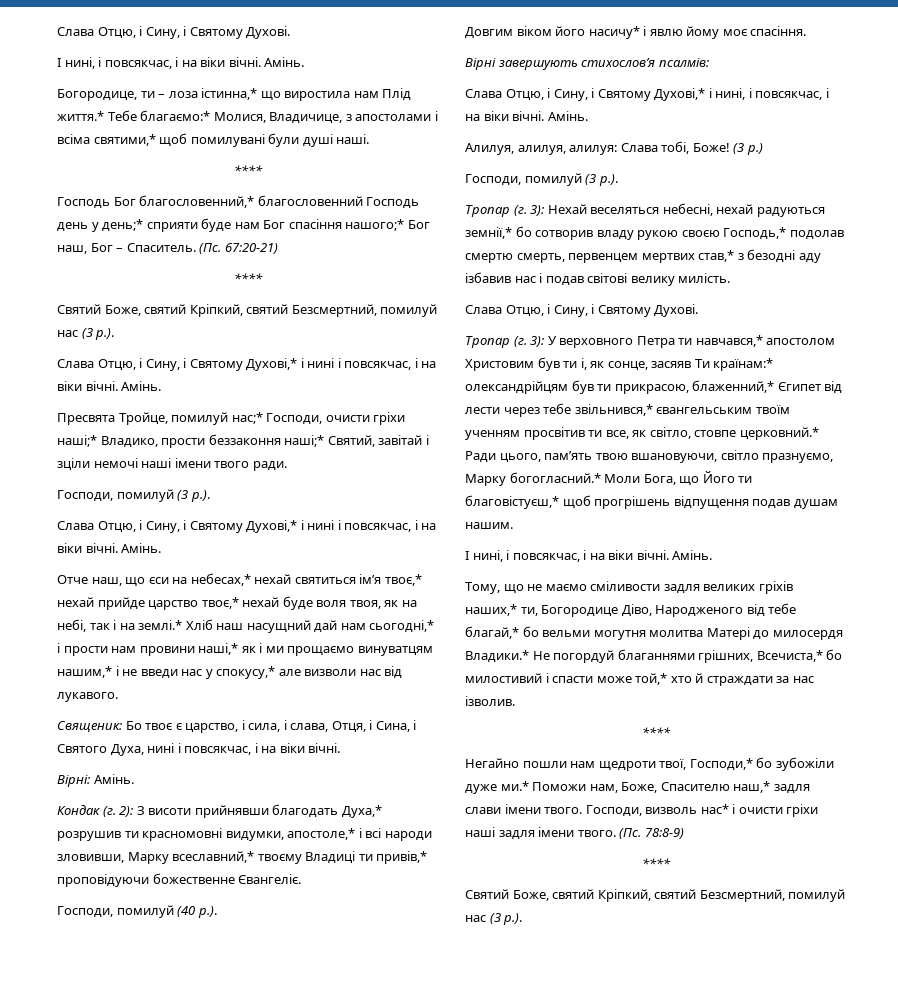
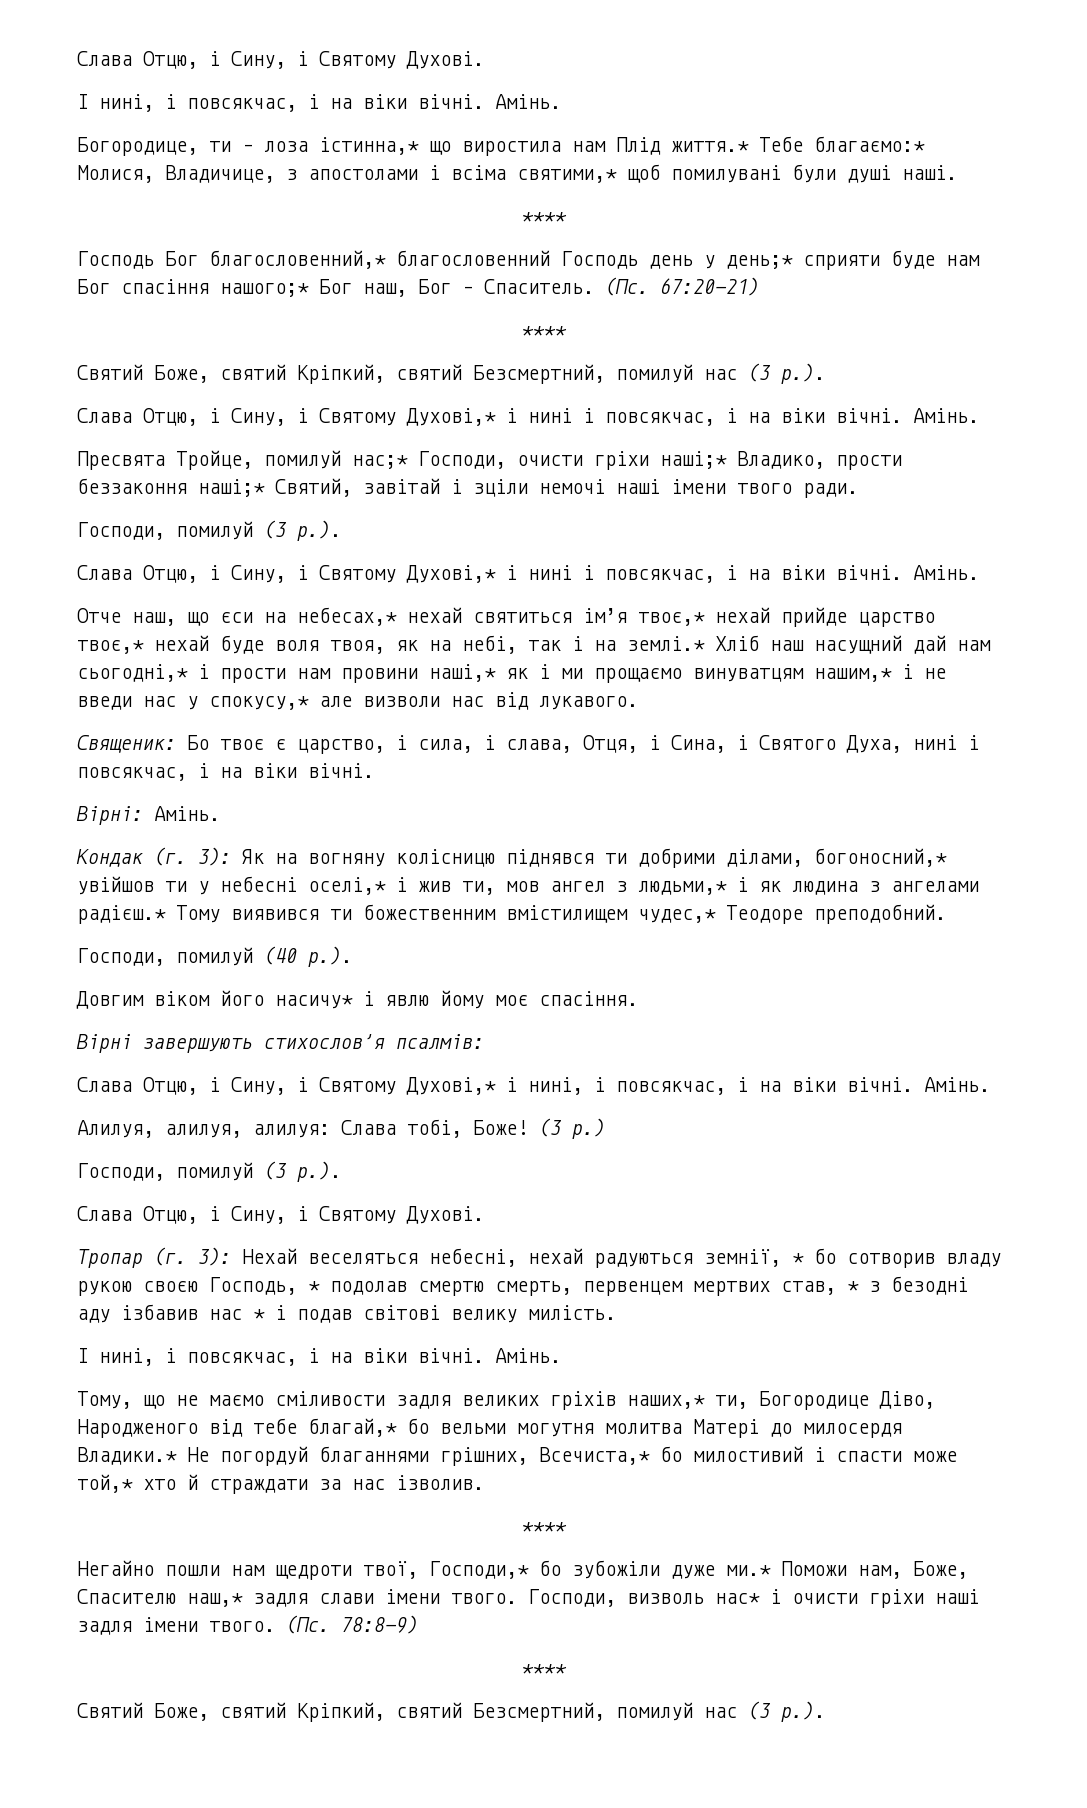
[119,804,382,818] [57,828,432,841] [57,851,428,864] [57,873,302,887] 2): З висоти прийнявши благодать Духа,* розрушив ти красномовні видумки, апостоле,* і всі народи зловивши, Марку всеславний,* твоєму Владиці ти привів,* проповідуючи божественне Євангеліє. -> [198,847,947,868] [77,876,979,895] [77,904,946,924] 3): Як на вогняну колісницю піднявся ти добрими ділами, богоносний,* увійшов ти у небесні оселі,* і жив ти, мов ангел з людьми,* і як людина з ангелами радієш.* Тому виявився ти божественним вмістилищем чудес,* Теодоре преподобний.
[465,203,825,217] [465,226,844,240] [465,249,821,263] [465,272,731,286] // Тропар (г. 3): Нехай веселяться небесні, нехай радуються земнії,* бо сотворив владу рукою своєю Господь,* подолав смертю смерть, первенцем мертвих став,* з безодні аду ізбавив нас і подав світові велику милість. -> (341, 1171) none
[547,335,836,348] [465,357,774,371] [465,380,843,394] [465,403,790,417] [465,427,819,440] [465,450,834,463] [465,471,753,486] [465,495,838,509] [465,522,513,529] У верховного Петра ти навчався,* апостолом Христовим був ти і, як сонце, засяяв Ти країнам:* олександрійцям був ти прикрасою, блаженний,* Єгипет від лести через тебе звільнився,* євангельським твоїм ученням просвітив ти все, як світло, стовпе церковний.* Ради цього, пам’ять твою вшановуючи, світло празнуємо, Марку богогласний.* Моли Бога, що Його ти благовістуєш,* щоб прогрішень відпущення подав душам нашим. -> [242,1248,1001,1268] [77,1276,968,1296] [77,1304,616,1323] Нехай веселяться небесні, нехай радуються земнії, * бо сотворив владу рукою своєю Господь, * подолав смертю смерть, первенцем мертвих став, * з безодні аду ізбавив нас * і подав світові велику милість.

